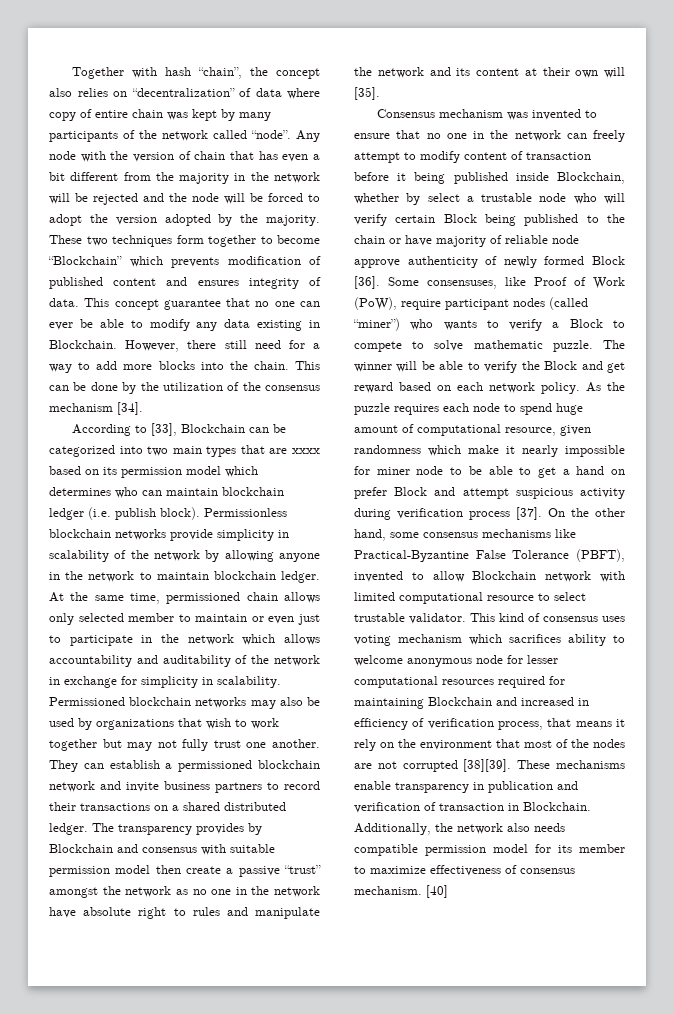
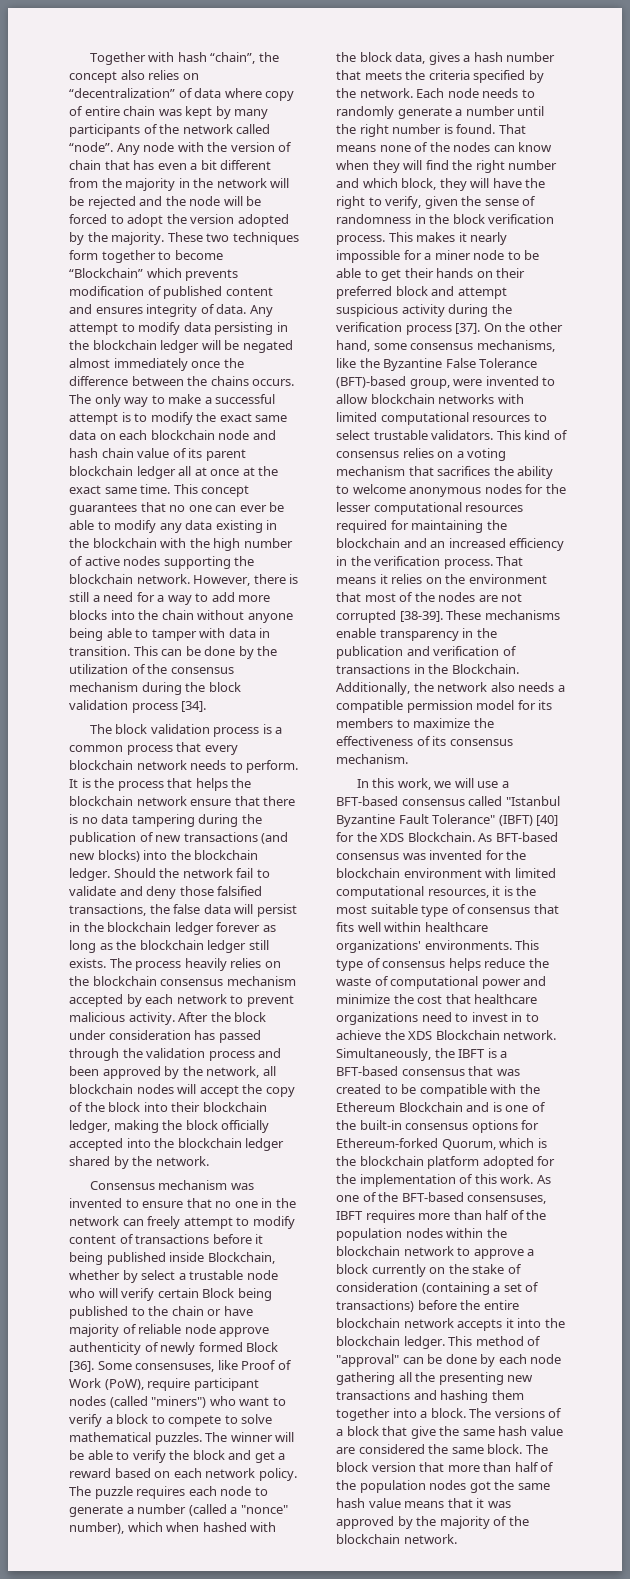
(79, 302) none -> [249,305,273,317] [69,322,288,335] [69,340,293,353] [69,358,244,371] [69,376,295,386] [69,394,276,407] [69,412,288,425] [69,430,276,440] [69,448,246,461] [69,466,279,479] [69,484,171,494] Any attempt to modify data persisting in the blockchain ledger will be negated almost immediately once the difference between the chains occurs. The only way to make a successful attempt is to modify the exact same data on each blockchain node and hash chain value of its parent blockchain ledger all at once at the exact same time.
[163,299,221,310] guarantee -> [69,503,137,515] guarantees
[49,340,247,352] Blockchain. However, there still -> [69,538,293,551] [69,556,255,569] [69,574,299,586] [69,592,100,602] the blockchain with the high number of active nodes supporting the blockchain network. However, there is still a
[253,361,289,370] chain. -> [161,610,293,623] [69,628,271,641] [69,646,130,656] chain without anyone being able to tamper with data in transition.
[117,402,143,415] [71,423,286,436] [49,445,321,457] [49,466,258,478] [49,487,284,498] [49,507,287,520] [49,529,289,541] [49,550,320,562] [49,571,320,583] [49,592,320,604] [49,613,321,625] [49,634,320,646] [49,655,320,667] [49,676,281,688] [49,697,320,709] [49,718,279,730] [49,739,320,751] [49,760,320,772] [49,781,320,793] [49,802,286,811] [49,823,262,835] [49,844,275,855] [49,865,321,877] [49,886,320,898] [49,907,320,919] [354,67,625,78] [354,87,380,100] [34]. // According to [33], Blockchain can be categorized into two main types that are xxxx based on its permission model which determines who can maintain blockchain ledger (i.e. publish block). Permissionless blockchain networks provide simplicity in scalability of the network by allowing anyone in the network to maintain blockchain ledger. At the same time, permissioned chain allows only selected member to maintain or even just to participate in the network which allows accountability and auditability of the network in exchange for simplicity in scalability. Permissioned blockchain networks may also be used by organizations that wish to work together but may not fully trust one another. They can establish a permissioned blockchain network and invite business partners to record their transactions on a shared distributed ledger. The transparency provides by Blockchain and consensus with suitable permission model then create a passive “trust” amongst the network as no one in the network have absolute right to rules and manipulate the network and its content at their own will [35]. -> [141,682,241,695] [69,700,207,713] [89,724,283,737] [69,742,238,755] [69,760,299,773] [69,778,252,791] [69,796,296,806] [69,814,262,827] [69,832,289,845] [69,850,259,862] [69,868,270,881] [69,886,263,899] [69,904,297,917] [69,922,276,935] [69,940,269,953] [69,958,281,971] [69,976,296,986] [69,994,294,1007] [69,1012,267,1025] [69,1030,261,1043] [69,1048,282,1061] [69,1066,276,1079] [69,1084,295,1097] [69,1102,267,1112] [69,1120,270,1133] [69,1138,285,1151] [69,1156,209,1169] during the block validation process [34]. // The block validation process is a common process that every blockchain network needs to perform. It is the process that helps the blockchain network ensure that there is no data tampering during the publication of new transactions (and new blocks) into the blockchain ledger. Should the network fail to validate and deny those falsified transactions, the false data will persist in the blockchain ledger forever as long as the blockchain ledger still exists. The process heavily relies on the blockchain consensus mechanism accepted by each network to prevent malicious activity. After the block under consideration has passed through the validation process and been approved by the network, all blockchain nodes will accept the copy of the block into their blockchain ledger, making the block officially accepted into the blockchain ledger shared by the network.
[526,152,591,160] transaction -> [135,1234,210,1244] transactions
[353,318,477,331] “miner”) who wants -> [151,1396,270,1408] "miners") who want
[569,319,603,328] Block -> [116,1414,149,1424] block
[473,340,593,352] mathematic puzzle. -> [69,1432,202,1445] mathematical puzzles.
[544,361,578,370] Block -> [192,1450,225,1460] block
(625, 367) none -> [278,1453,286,1460] a
[586,382,625,392] As the -> [69,1486,91,1496] The
[520,403,583,415] [354,424,591,436] [354,445,499,456] spend huge amount of computational resource, given randomness which make -> [69,1504,288,1517] [69,1522,277,1534] [336,52,556,65] [336,70,544,83] [336,88,535,98] [336,106,545,119] [336,124,526,137] [336,142,553,152] [336,160,558,173] [336,178,546,191] [336,196,537,209] [336,214,555,224] [336,232,456,245] generate a number (called a "nonce" number), which when hashed with the block data, gives a hash number that meets the criteria specified by the network. Each node needs to randomly generate a number until the right number is found. That means none of the nodes can know when they will find the right number and which block, they will have the right to verify, given the sense of randomness in the block verification process. This makes
(370, 470) none -> [424,253,432,260] a
[562,466,625,475] [354,487,428,499] a hand on prefer Block -> [404,268,526,278] [336,286,428,299] their hands on their preferred block
(391, 514) none -> [491,304,512,314] the
[482,529,576,538] [354,549,625,562] mechanisms like Practical-Byzantine False Tolerance (PBFT), -> [476,340,555,352] [336,358,538,371] [336,376,483,389] mechanisms, like the Byzantine False Tolerance (BFT)-based group, were
[472,571,625,582] [354,592,534,604] Blockchain network with limited computational resource -> [370,394,524,404] [336,412,531,425] blockchain networks with limited computational resources
[409,613,466,624] validator. -> [431,430,494,440] validators.
[602,616,625,622] [354,634,561,646] uses voting mechanism which sacrifices -> [402,448,507,461] [336,466,514,476] relies on a voting mechanism that sacrifices the
[476,655,523,664] node for -> [484,484,566,494] nodes for the
[428,697,589,706] [354,718,572,730] Blockchain and increased in efficiency of verification process, that -> [486,520,507,530] [336,538,565,551] [336,556,524,569] the blockchain and an increased efficiency in the verification process. That
[354,739,376,751] rely -> [391,574,423,584] relies
[463,759,512,772] [38][39]. -> [399,611,443,622] [38-39].
(484, 786) none -> [476,628,497,638] the
[439,803,519,811] transaction in -> [336,664,449,674] transactions in the
(565, 827) none -> [557,685,565,692] a
[579,844,625,853] member -> [336,718,393,728] members
(426, 870) none -> [473,718,494,728] the
(517, 869) none -> [432,736,447,746] its
[426,885,448,898] [40] -> [356,778,509,790] [336,796,560,806] [336,814,559,827] [336,832,558,842] [336,850,527,860] [336,868,556,878] [336,886,537,899] [336,904,559,917] [336,922,488,932] [336,940,540,953] [336,958,549,971] [336,976,547,989] [336,994,538,1004] [336,1012,539,1025] [336,1030,557,1040] [336,1048,508,1061] [336,1066,520,1076] [336,1084,540,1097] [336,1102,546,1112] [336,1120,540,1133] [336,1138,547,1150] [336,1156,556,1169] [336,1174,551,1187] [336,1192,547,1204] [336,1210,547,1223] [336,1228,507,1241] [336,1246,535,1259] [336,1264,522,1277] [336,1282,540,1295] [336,1300,519,1312] [336,1318,565,1331] [336,1336,542,1349] [336,1354,562,1367] [336,1372,534,1385] [336,1390,524,1403] [336,1408,563,1421] [336,1426,563,1439] [336,1444,548,1454] [336,1462,555,1472] [336,1480,550,1493] [336,1498,511,1508] [336,1516,529,1529] [336,1534,457,1544] // In this work, we will use a BFT-based consensus called "Istanbul Byzantine Fault Tolerance" (IBFT) [40] for the XDS Blockchain. As BFT-based consensus was invented for the blockchain environment with limited computational resources, it is the most suitable type of consensus that fits well within healthcare organizations' environments. This type of consensus helps reduce the waste of computational power and minimize the cost that healthcare organizations need to invest in to achieve the XDS Blockchain network. Simultaneously, the IBFT is a BFT-based consensus that was created to be compatible with the Ethereum Blockchain and is one of the built-in consensus options for Ethereum-forked Quorum, which is the blockchain platform adopted for the implementation of this work. As one of the BFT-based consensuses, IBFT requires more than half of the population nodes within the blockchain network to approve a block currently on the stake of consideration (containing a set of transactions) before the entire blockchain network accepts it into the blockchain ledger. This method of "approval" can be done by each node gathering all the presenting new transactions and hashing them together into a block. The versions of a block that give the same hash value are considered the same block. The block version that more than half of the population nodes got the same hash value means that it was approved by the majority of the blockchain network.

